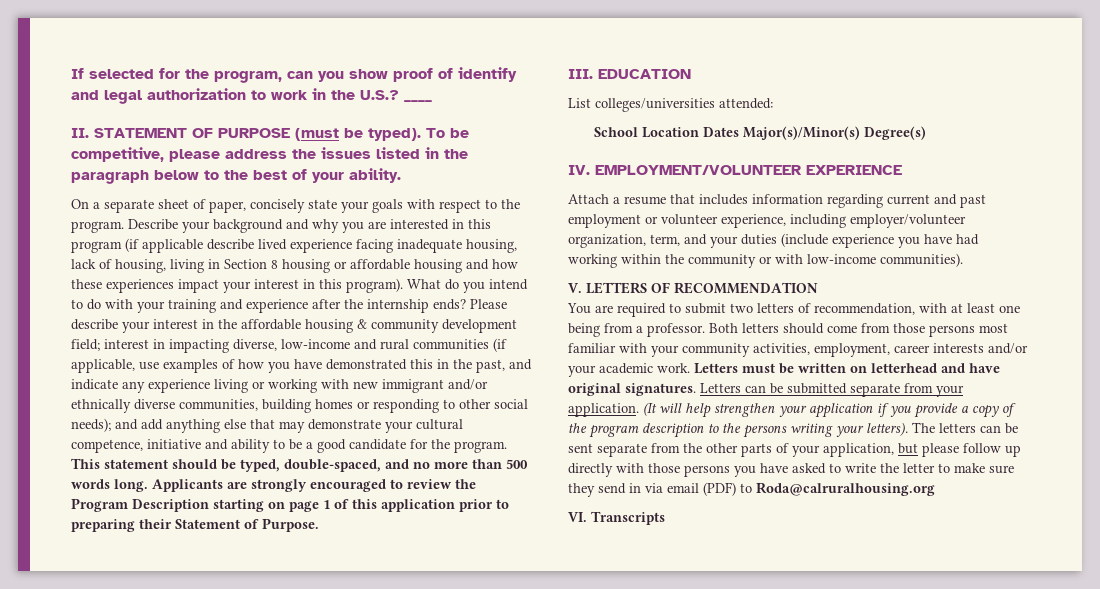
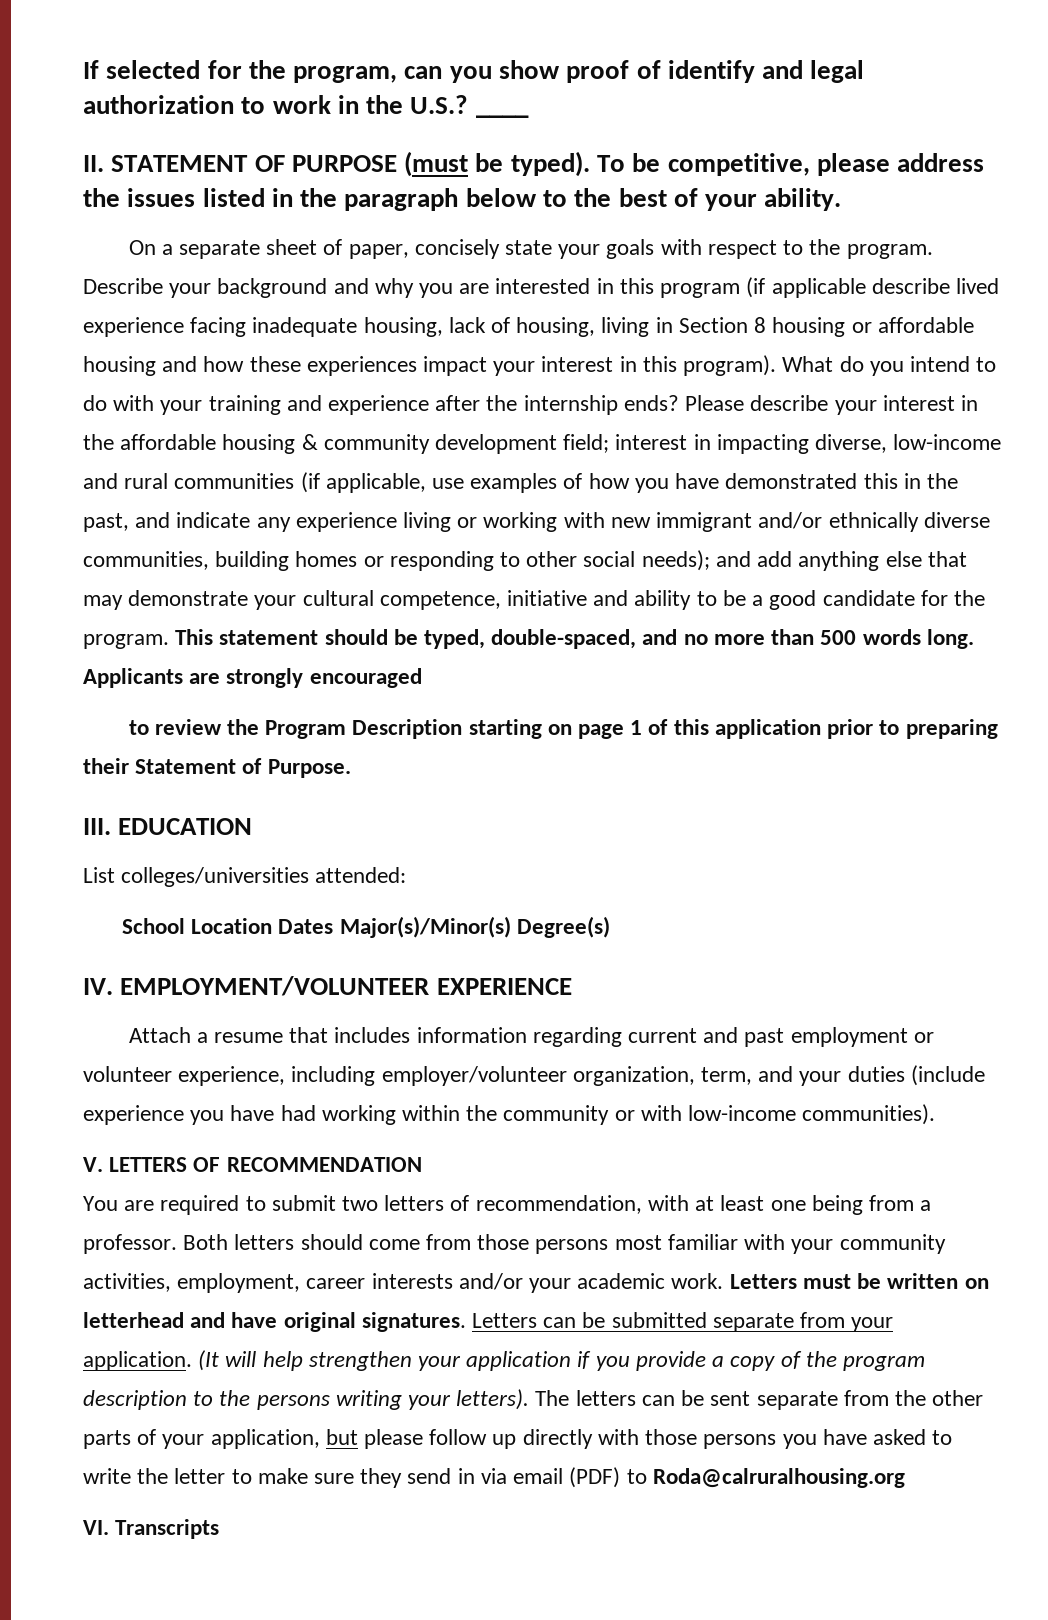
(386, 485) none -> (422, 678) //

